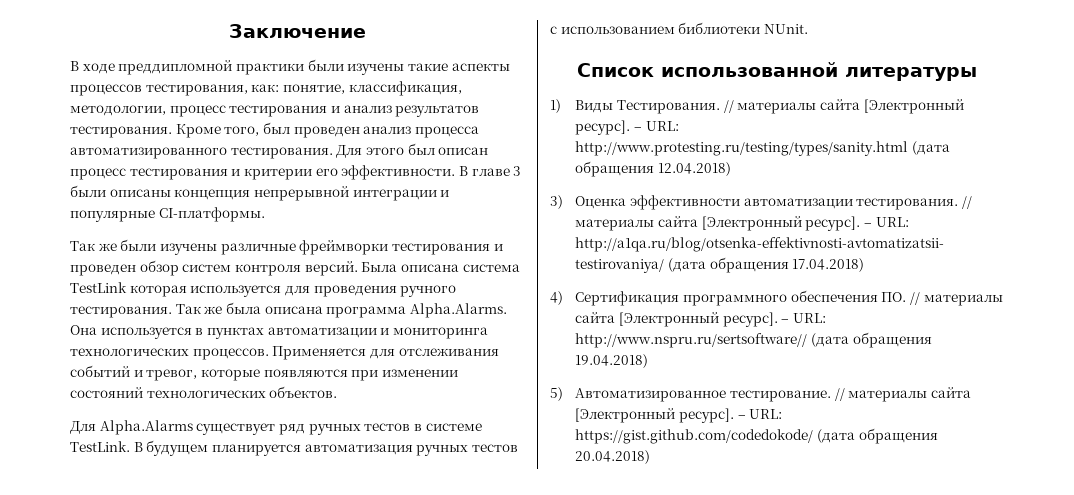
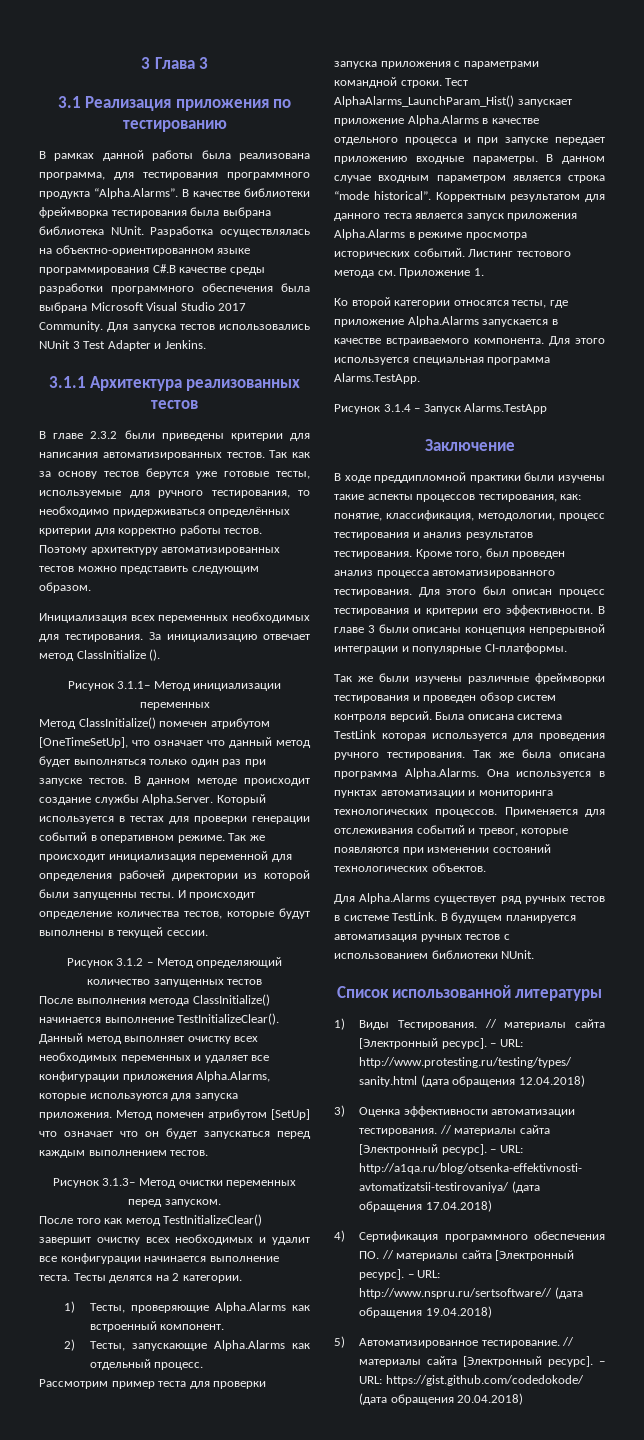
(228, 31) none -> [141,57,208,69] [57,96,292,111] [122,120,227,132] [39,150,310,161] [39,172,310,180] [39,188,310,199] [39,207,271,218] [39,226,310,237] [39,245,251,256] [39,264,265,275] [39,283,310,294] [39,302,247,313] [39,321,310,332] [39,340,206,351] [48,376,301,391] [151,400,198,409] [39,430,310,441] [39,450,310,460] [39,468,310,479] [39,490,310,498] [39,506,291,517] [39,525,263,536] [39,545,281,555] [39,566,259,574] [39,582,91,593] [39,612,310,623] [39,632,310,642] [39,649,161,661] [67,681,282,691] [139,702,210,710] [39,717,270,729] [39,737,311,748] [39,756,266,767] [39,776,310,786] [39,794,266,805] [39,816,310,824] [39,832,265,843] [39,851,292,862] [39,870,310,881] [39,889,256,900] [39,908,310,919] [39,927,208,938] [66,957,283,968] [86,979,263,987] [39,994,270,1006] [39,1013,280,1025] [39,1033,259,1044] [39,1052,270,1063] [39,1071,271,1082] [39,1093,238,1101] [39,1109,310,1120] [39,1128,311,1139] [39,1150,209,1158] [52,1178,297,1188] [128,1199,221,1207] [39,1214,263,1226] [39,1234,310,1245] [39,1253,279,1264] [39,1273,242,1283] [64,1301,310,1313] [89,1321,225,1332] [64,1339,310,1351] [89,1359,204,1370] [39,1379,267,1389] [334,61,539,69] [334,77,469,88] [334,95,572,107] [334,115,539,126] [334,137,605,145] [334,154,605,164] [334,175,605,183] [334,191,605,202] [334,213,578,221] [334,229,527,240] [334,248,571,259] [334,268,484,278] [334,297,568,308] [334,316,558,327] [334,336,605,346] [334,357,551,365] [334,373,420,384] [334,403,548,414] 3 Глава 3 // 3.1 Реализация приложения по тестированию // В рамках данной работы была реализована программа, для тестирования программного продукта “Alpha.Alarms”. В качестве библиотеки фреймворка тестирования была выбрана библиотека NUnit. Разработка осуществлялась на объектно-ориентированном языке программирования C#.В качестве среды разработки программного обеспечения была выбрана Microsoft Visual Studio 2017 Сommunity. Для запуска тестов использовались NUnit 3 Test Adapter и Jenkins. // 3.1.1 Архитектура реализованных тестов // В главе 2.3.2 были приведены критерии для написания автоматизированных тестов. Так как за основу тестов берутся уже готовые тесты, используемые для ручного тестирования, то необходимо придерживаться определённых критерии для корректно работы тестов. Поэтому архитектуру автоматизированных тестов можно представить следующим образом. // Инициализация всех переменных необходимых для тестирования. За инициализацию отвечает метод ClassInitialize (). // Рисунок 3.1.1– Метод инициализации переменных // Метод ClassInitialize() помечен атрибутом [OneTimeSetUp], что означает что данный метод будет выполняться только один раз при запуске тестов. В данном методе происходит создание службы Alpha.Server. Который используется в тестах для проверки генерации событий в оперативном режиме. Так же происходит инициализация переменной для определения рабочей директории из которой были запущенны тесты. И происходит определение количества тестов, которые будут выполнены в текущей сессии. // Рисунок 3.1.2 – Метод определяющий количество запущенных тестов // После выполнения метода ClassInitialize() начинается выполнение TestInitializeClear(). Данный метод выполняет очистку всех необходимых переменных и удаляет все конфигурации приложения Alpha.Alarms, которые используются для запуска приложения. Метод помечен атрибутом [SetUp] что означает что он будет запускаться перед каждым выполнением тестов. // Рисунок 3.1.3– Метод очистки переменных перед запуском. // После того как метод TestInitializeClear() завершит очистку всех необходимых и удалит все конфигурации начинается выполнение теста. Тесты делятся на 2 категории. // 1) Тесты, проверяющие Alpha.Alarms как встроенный компонент. // 2) Тесты, запускающие Alpha.Alarms как отдельный процесс. // Рассмотрим пример теста для проверки запуска приложения с параметрами командной строки. Тест AlphaAlarms_LaunchParam_Hist() запускает приложение Alpha.Alarms в качестве отдельного процесса и при запуске передает приложению входные параметры. В данном случае входным параметром является строка “mode historical”. Корректным результатом для данного теста является запуск приложения Alpha.Alarms в режиме просмотра исторических событий. Листинг тестового метода см. Приложение 1. // Ко второй категории относятся тесты, где приложение Alpha.Alarms запускается в качестве встраиваемого компонента. Для этого используется специальная программа Alarms.TestApp. // Рисунок 3.1.4 – Запуск Alarms.TestApp //

